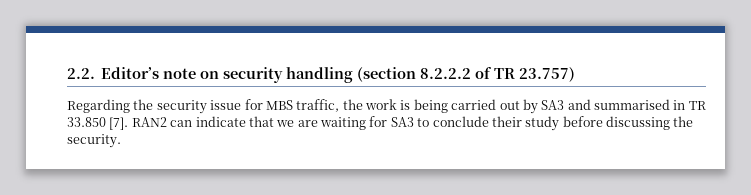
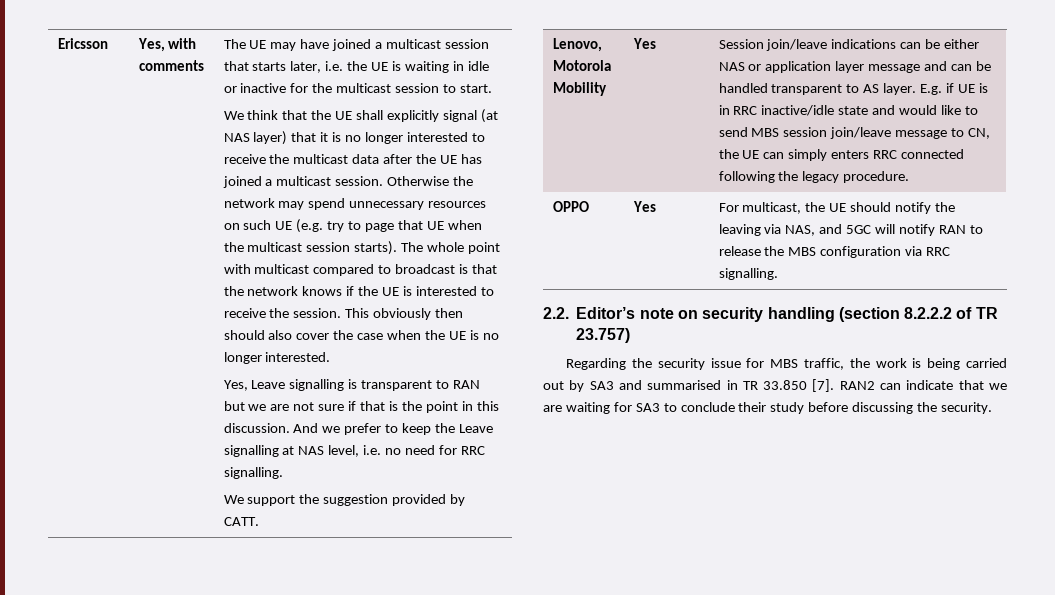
(67, 73) none -> [57,38,108,49] [137,38,197,52] [138,60,204,71] [223,39,489,51] [223,61,489,73] [223,83,492,93] [223,109,498,123] [223,131,485,145] [223,154,482,164] [222,176,474,188] [223,198,487,210] [223,219,482,233] [223,241,501,255] [223,264,498,276] [223,286,494,296] [223,308,464,320] [223,330,499,340] [223,352,331,364] [223,379,481,391] [223,401,499,413] [223,423,493,435] [223,445,485,457] [223,467,283,479] [223,494,466,506] [223,517,259,526] [552,38,602,52] [552,60,611,71] [552,82,607,96] [632,38,656,49] [718,39,980,51] [718,61,991,73] [718,83,988,95] [718,105,978,116] [718,127,991,139] [718,149,965,161] [718,171,910,183] [552,201,589,212] [632,201,656,212] [718,202,956,214] [718,224,983,236] [718,246,951,258] [718,268,778,280] Ericsson | Yes, with comments | The UE may have joined a multicast session that starts later, i.e. the UE is waiting in idle or inactive for the multicast session to start. // We think that the UE shall explicitly signal (at NAS layer) that it is no longer interested to receive the multicast data after the UE has joined a multicast session. Otherwise the network may spend unnecessary resources on such UE (e.g. try to page that UE when the multicast session starts). The whole point with multicast compared to broadcast is that the network knows if the UE is interested to receive the session. This obviously then should also cover the case when the UE is no longer interested. // Yes, Leave signalling is transparent to RAN but we are not sure if that is the point in this discussion. And we prefer to keep the Leave signalling at NAS level, i.e. no need for RRC signalling. // We support the suggestion provided by CATT. // Lenovo, Motorola Mobility | Yes | Session join/leave indications can be either NAS or application layer message and can be handled transparent to AS layer. E.g. if UE is in RRC inactive/idle state and would like to send MBS session join/leave message to CN, the UE can simply enters RRC connected following the legacy procedure. // OPPO | Yes | For multicast, the UE should notify the leaving via NAS, and 5GC will notify RAN to release the MBS configuration via RRC signalling. //

